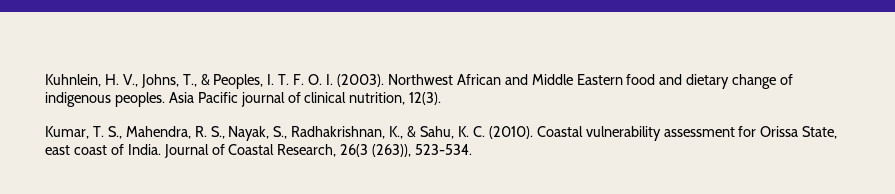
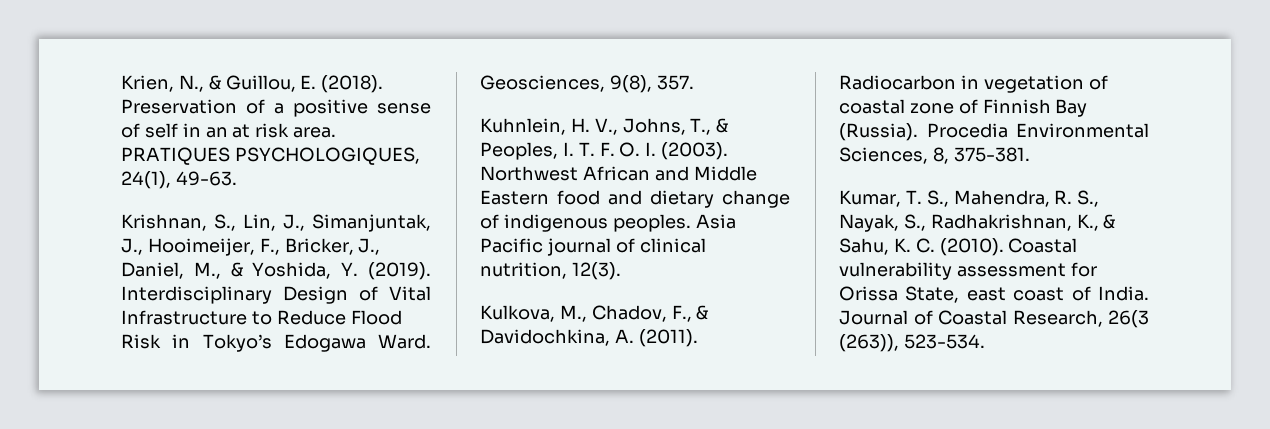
(45, 80) none -> [121,75,384,93] [121,99,431,117] [121,123,337,138] [121,147,420,165] [121,171,237,189] [121,214,431,232] [121,238,381,256] [121,262,431,280] [121,286,431,304] [121,310,402,325] [121,334,431,352] [480,75,694,93] Krien, N., & Guillou, E. (2018). Preservation of a positive sense of self in an at risk area. PRATIQUES PSYCHOLOGIQUES, 24(1), 49-63. // Krishnan, S., Lin, J., Simanjuntak, J., Hooimeijer, F., Bricker, J., Daniel, M., & Yoshida, Y. (2019). Interdisciplinary Design of Vital Infrastructure to Reduce Flood Risk in Tokyo’s Edogawa Ward. Geosciences, 9(8), 357. //
(442, 98) none -> [480,305,709,322] [480,329,698,347] [839,75,1108,93] [839,99,1088,117] [839,123,1149,141] [839,147,1030,164] // Kulkova, M., Chadov, F., & Davidochkina, A. (2011). Radiocarbon in vegetation of coastal zone of Finnish Bay (Russia). Procedia Environmental Sciences, 8, 375-381.

